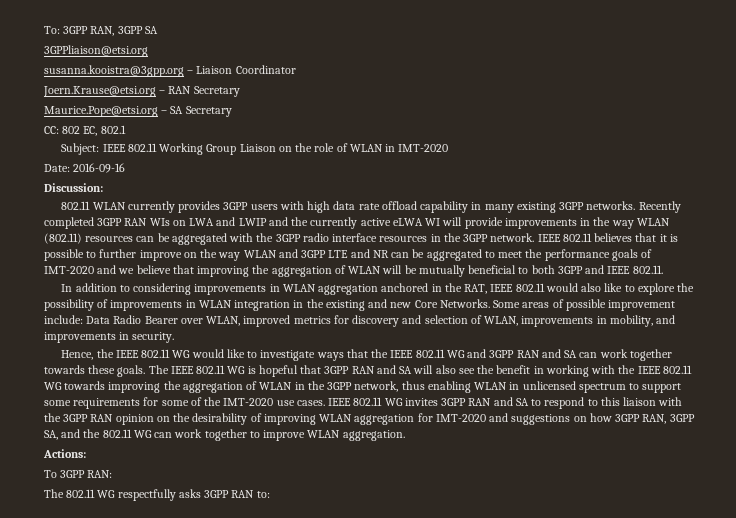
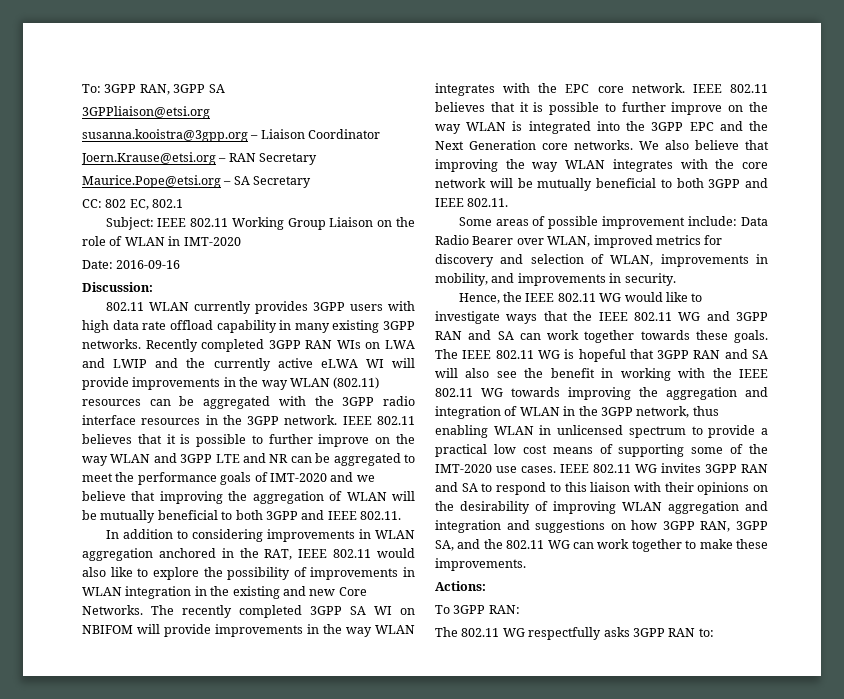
(490, 303) none -> [151,605,415,618] [82,624,415,637] [435,83,768,96] [435,102,768,115] [435,121,768,134] [435,140,769,150] [435,159,768,172] [435,178,768,191] [435,198,509,207] The recently completed 3GPP SA WI on NBIFOM will provide improvements in the way WLAN integrates with the EPC core network. IEEE 802.11 believes that it is possible to further improve on the way WLAN is integrated into the 3GPP EPC and the Next Generation core networks. We also believe that improving the way WLAN integrates with the core network will be mutually beneficial to both 3GPP and IEEE 802.11. //
(243, 387) none -> [745,387,768,397] [435,406,501,419] and integration
[642,383,682,393] [44,397,159,409] support some requirements for -> [708,425,768,438] [435,444,685,457] provide a practical low cost means of supporting
[44,413,154,425] the 3GPP RAN opinion -> [664,482,750,495] their opinions
[417,413,486,422] for IMT-2020 -> [745,501,768,511] [435,520,501,533] and integration
[263,430,405,441] improve WLAN aggregation. -> [699,539,768,549] [435,558,526,571] make these improvements.

